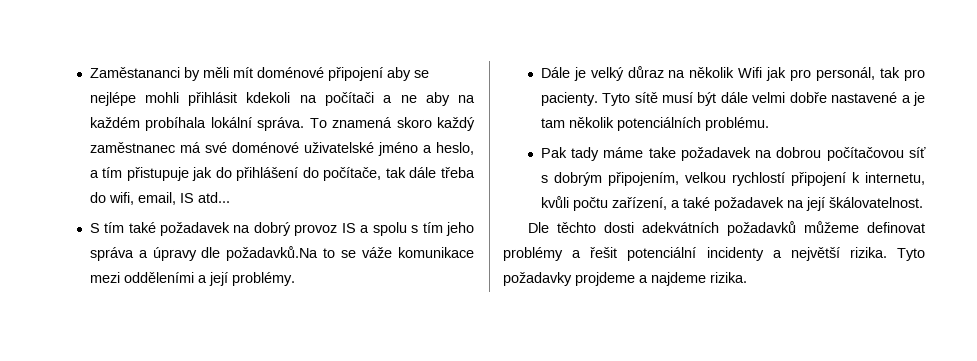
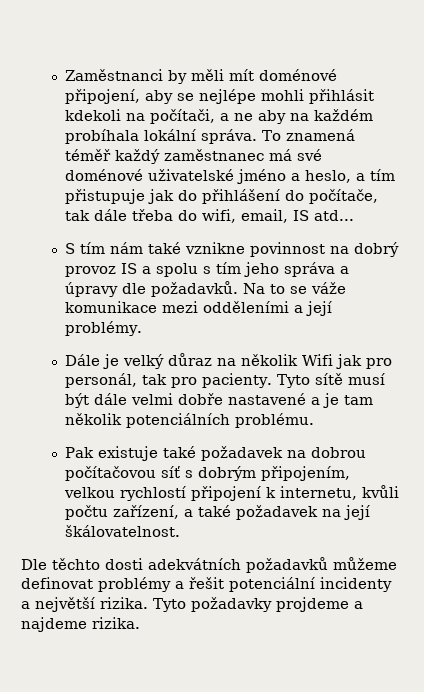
[89,67,180,78] Zaměstananci -> [64,69,163,81] Zaměstnanci
[327,67,383,81] připojení -> [64,89,140,104] připojení,
[324,92,374,106] počítači -> [149,109,215,124] počítači,
[396,117,432,128] skoro -> [64,149,111,161] téměř
[128,222,231,236] také požadavek -> [109,242,325,257] nám také vznikne povinnost
[226,246,319,261] požadavků.Na -> [150,281,265,297] požadavků. Na
[571,147,676,161] tady máme take -> [97,446,196,461] existuje také

